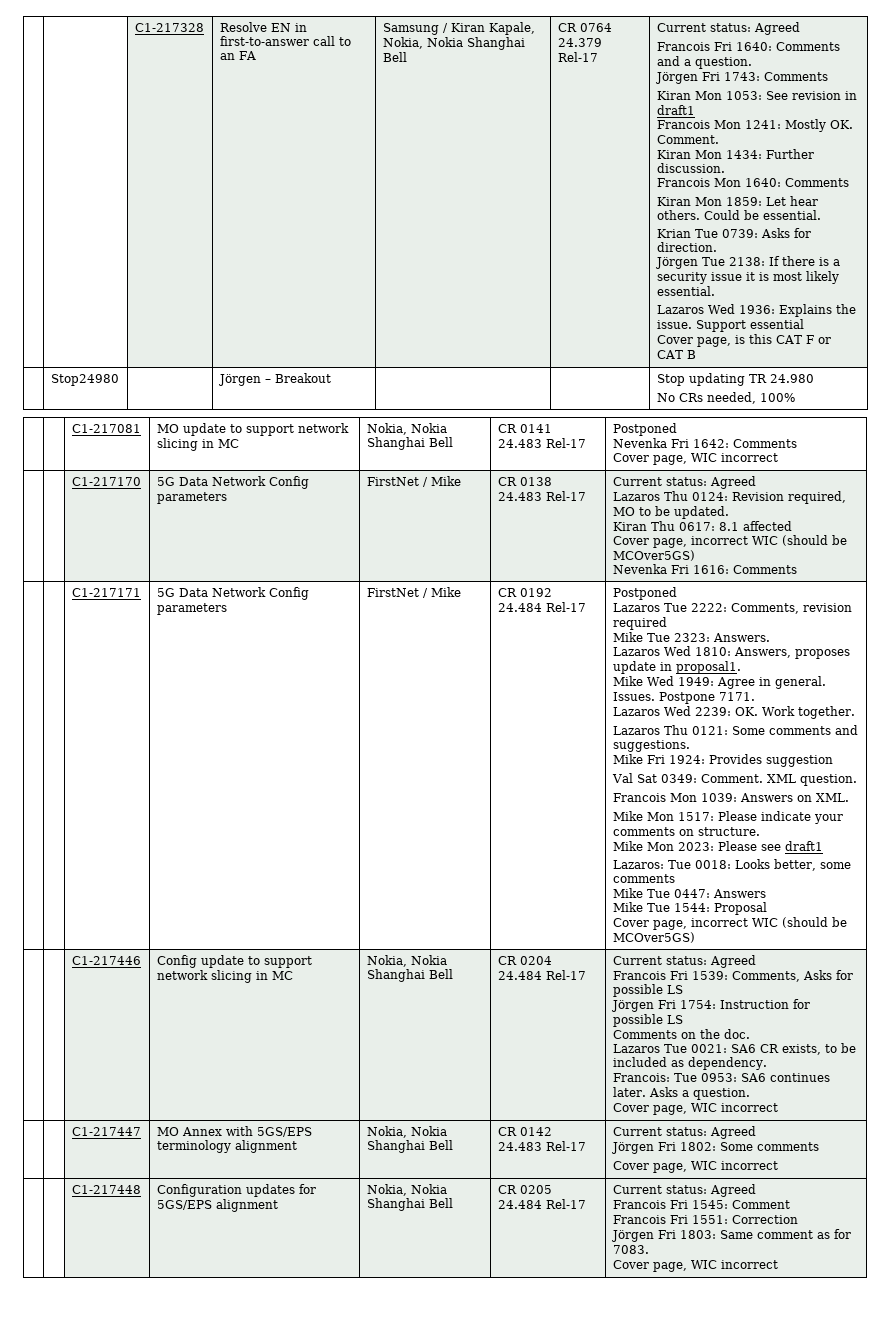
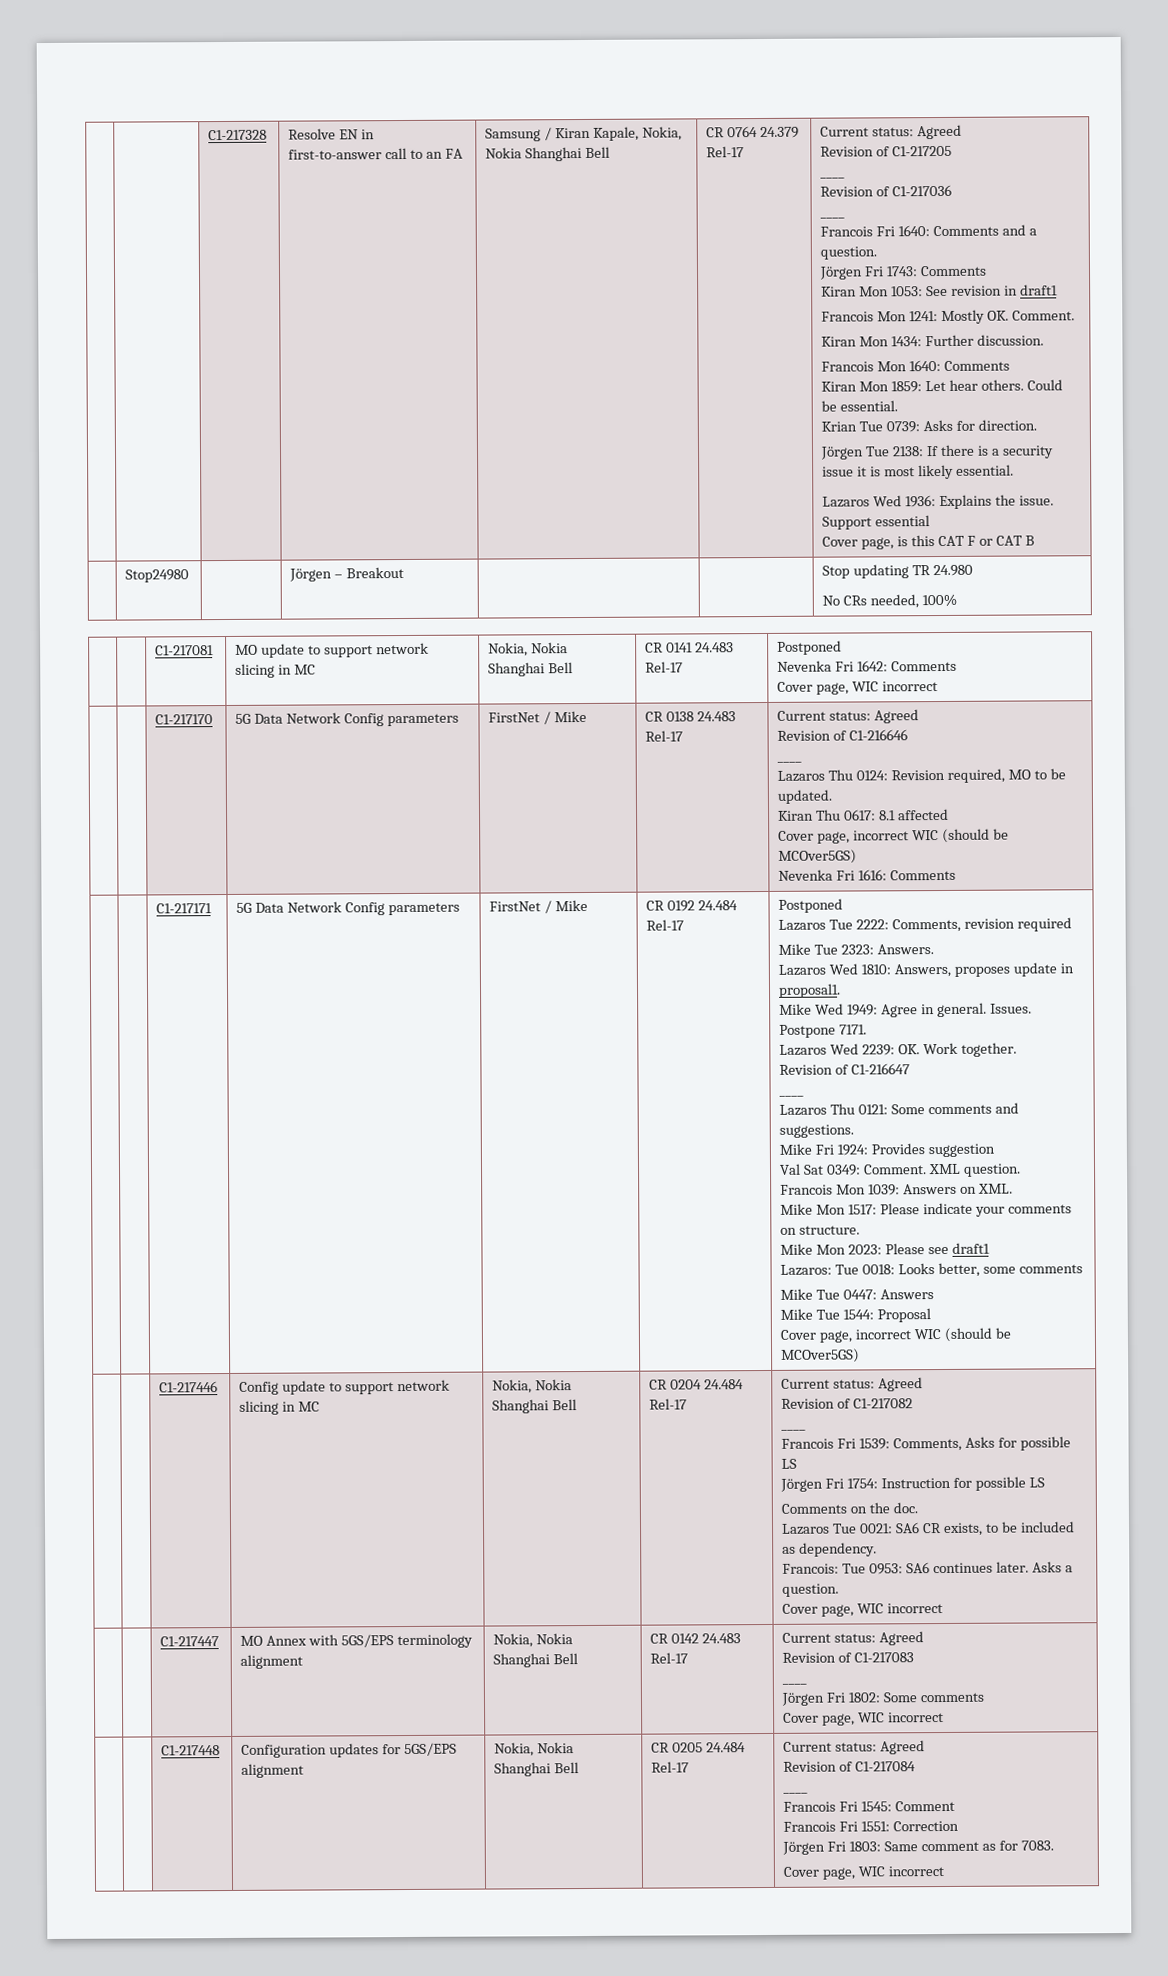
(800, 28) none -> [820,145,953,157] [820,176,846,179] [820,184,953,197] [820,216,846,219] // Revision of C1-217205 // ____ // Revision of C1-217036 // ____
(756, 482) none -> [777,729,909,741] [777,760,803,763] // Revision of C1-216646 // ____
(855, 712) none -> [779,1063,911,1075] [779,1094,805,1097] // Revision of C1-216647 // ____
(756, 961) none -> [781,1398,914,1409] [781,1428,807,1431] // Revision of C1-217082 // ____
(756, 1132) none -> [782,1652,915,1663] [782,1682,808,1685] // Revision of C1-217083 // ____
(756, 1190) none -> [783,1761,917,1772] [783,1791,809,1794] // Revision of C1-217084 // ____

